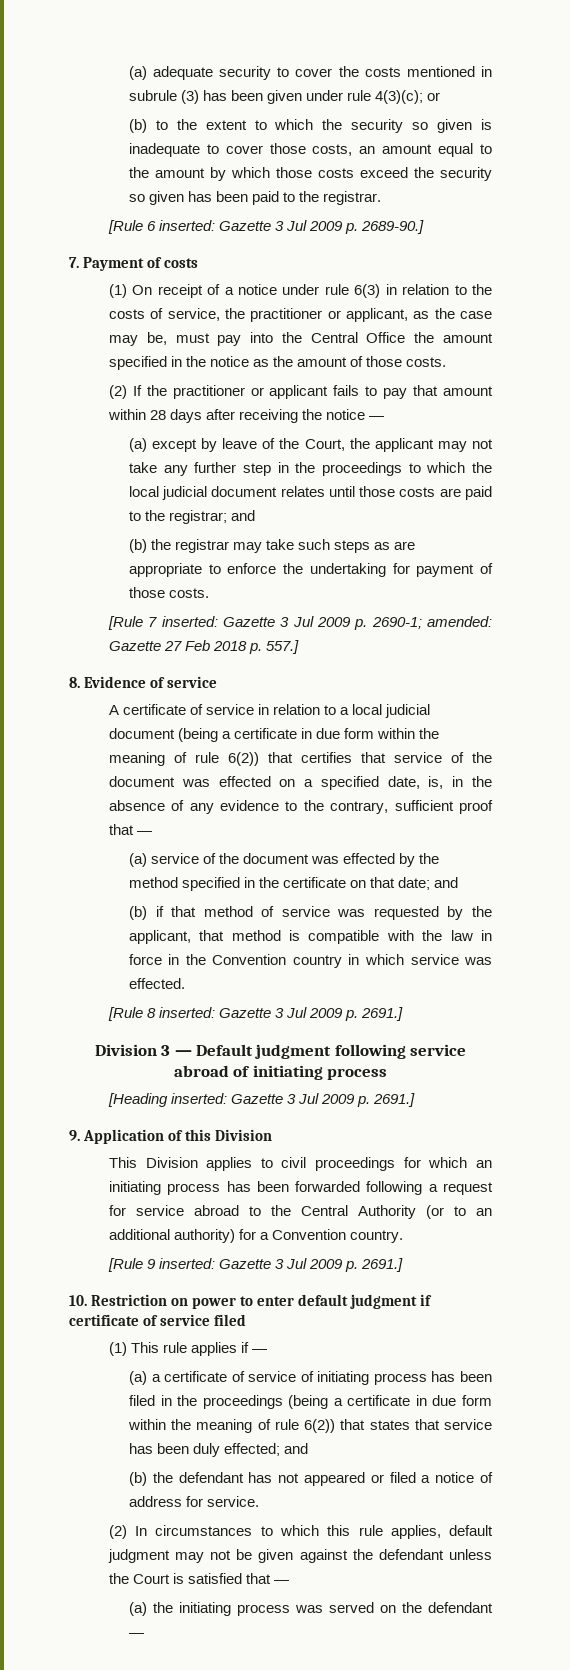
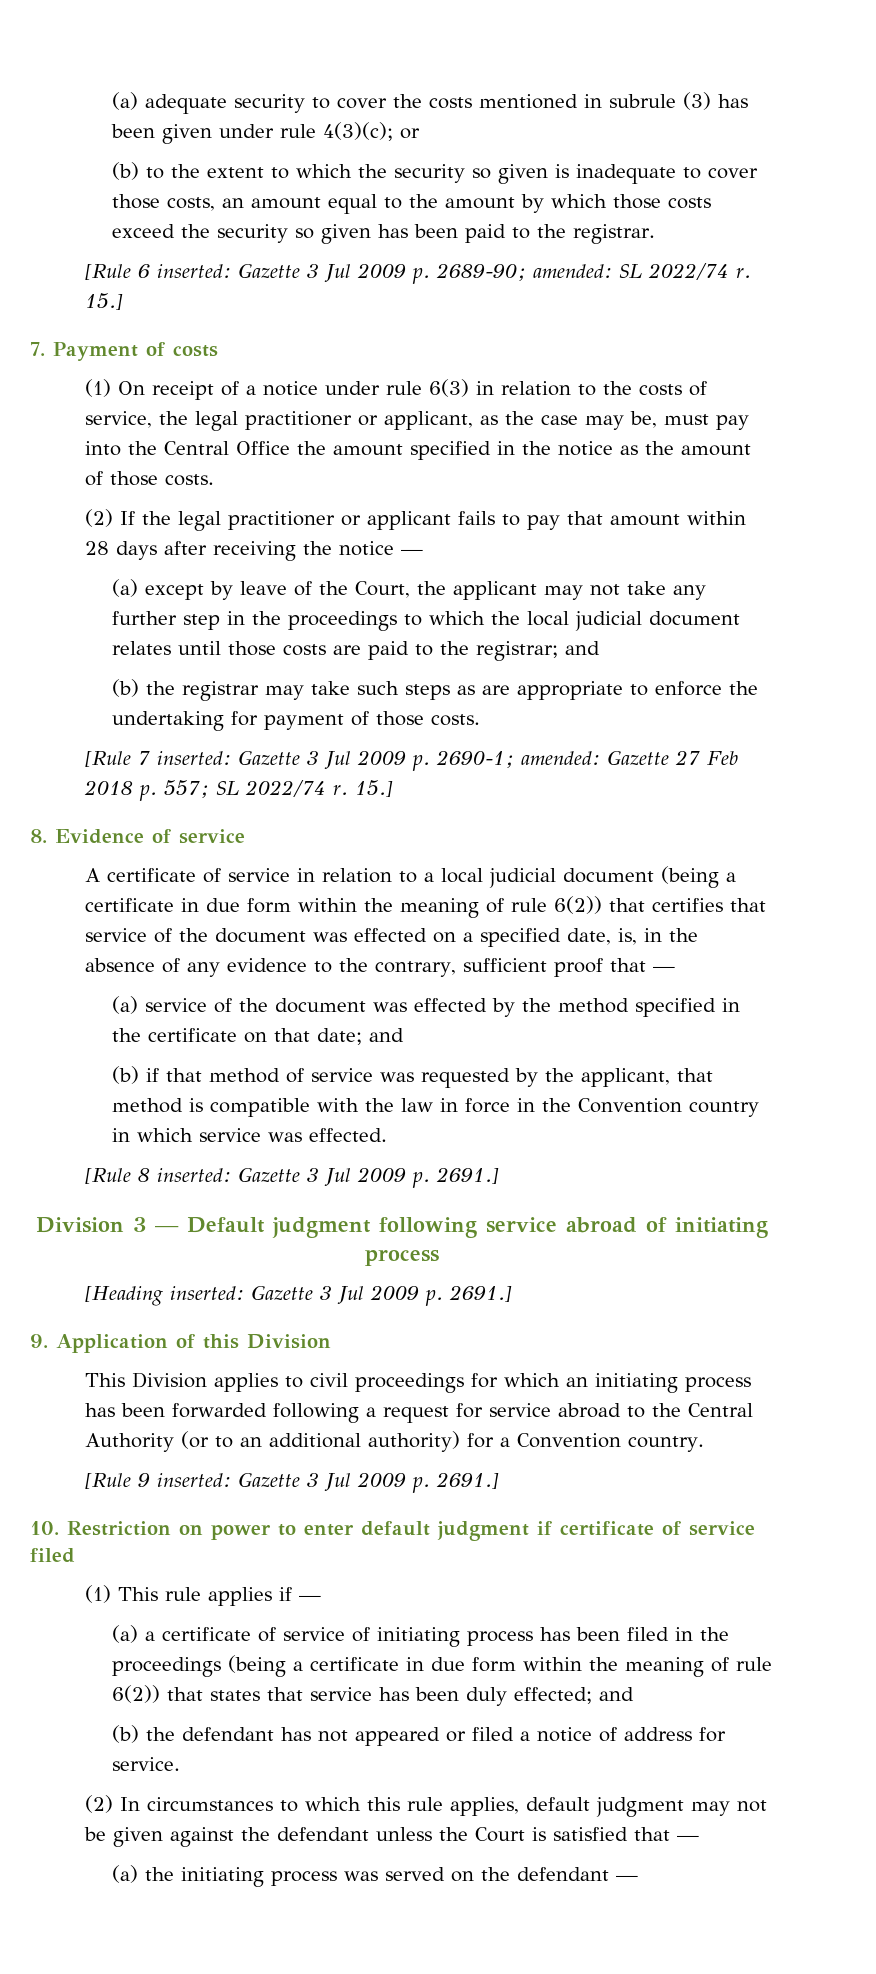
[361,220,425,234] 2689-90.] -> [435,263,751,281] [84,293,123,310] 2689-90; amended: SL 2022/74 r. 15.]
(245, 313) none -> [194,411,238,431] legal
(167, 390) none -> [177,511,221,531] legal
[266,640,300,654] 557.] -> [163,780,393,798] 557; SL 2022/74 r. 15.]

